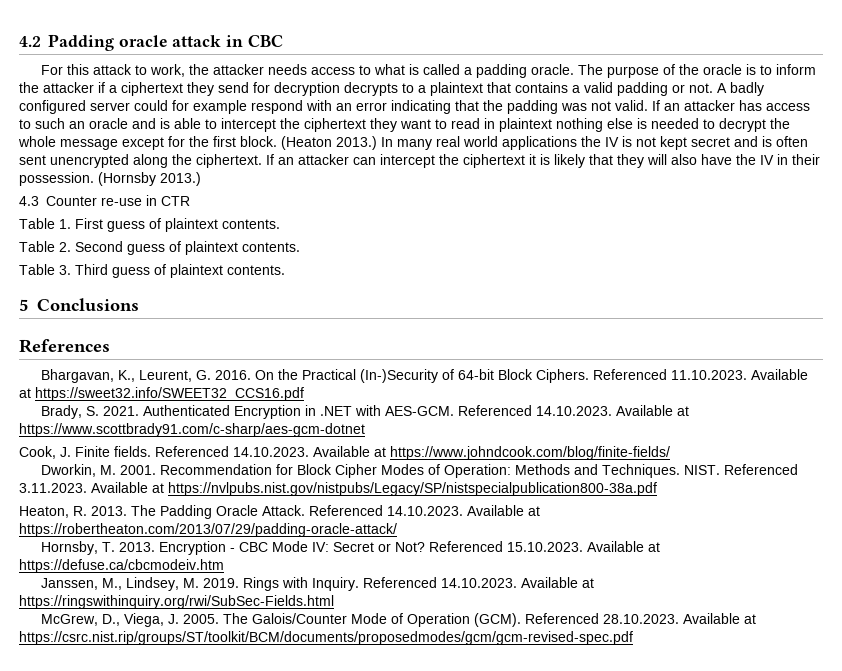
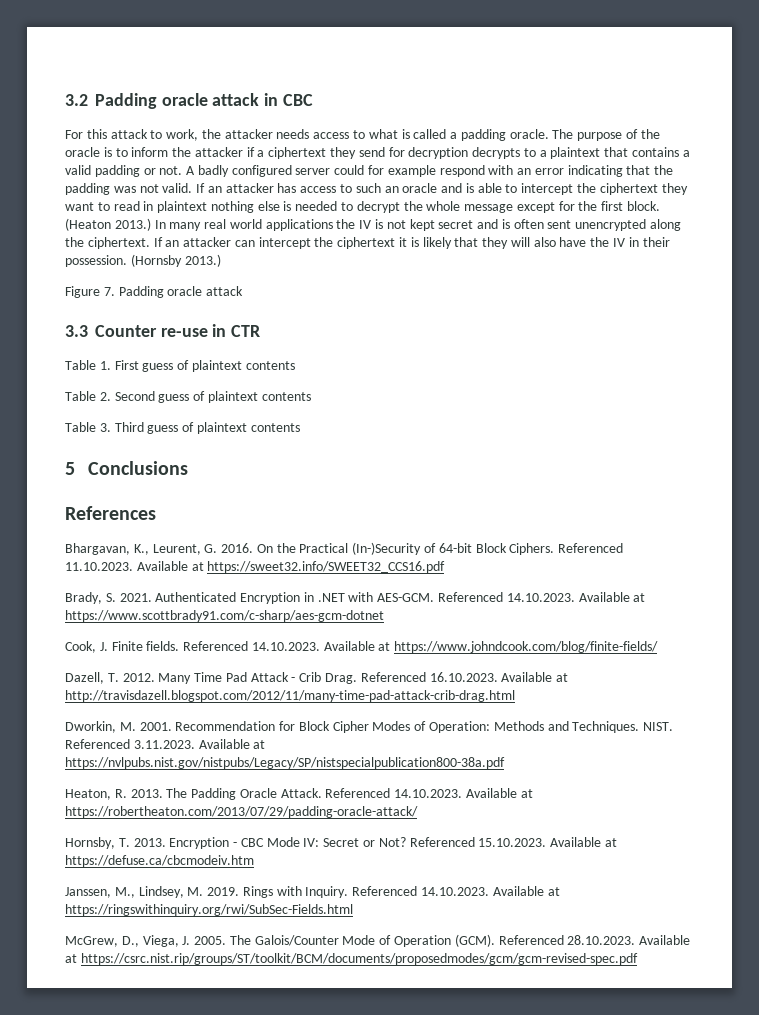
[19,36,41,47] 4.2 -> [65,94,88,106] 3.2
[19,196,39,206] 4.3 -> [65,286,244,298] [65,325,88,337] Figure 7. Padding oracle attack // 3.3
[222,219,280,229] contents. -> [245,361,295,370] contents
[242,242,300,252] contents. -> [261,392,311,401] contents
[227,265,285,275] contents. -> [250,423,300,432] contents
(670, 453) none -> [65,672,569,684] [65,690,515,702] // Dazell, T. 2012. Many Time Pad Attack - Crib Drag. Referenced 16.10.2023. Available at http://travisdazell.blogspot.com/2012/11/many-time-pad-attack-crib-drag.html

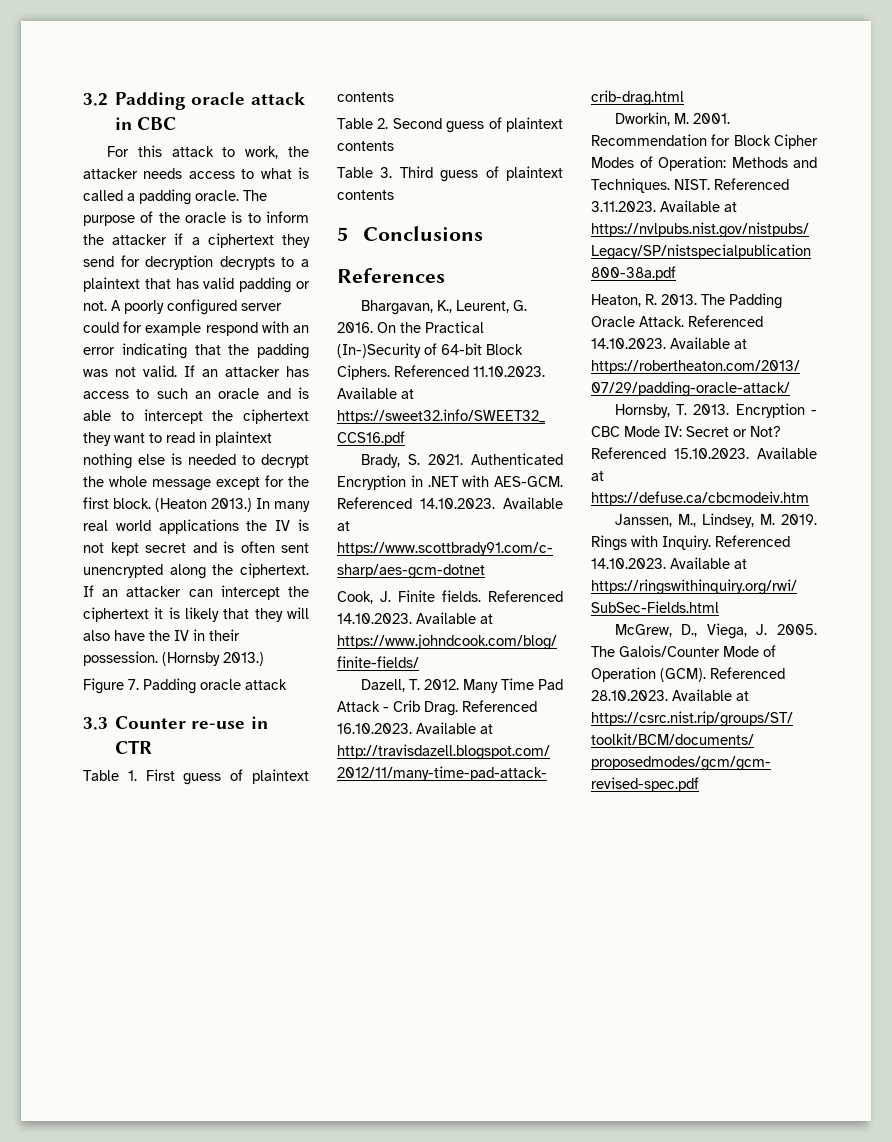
[632,147,690,157] contains a -> [175,278,199,289] has
[197,165,229,177] badly -> [124,300,164,314] poorly

